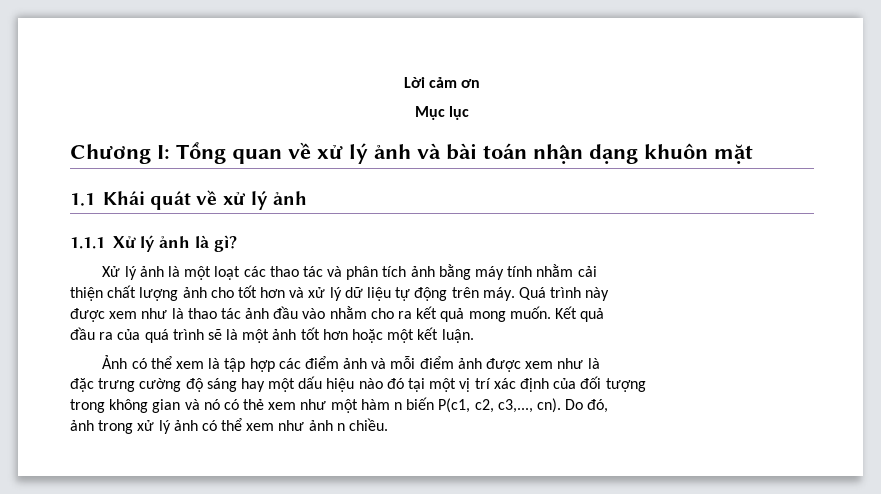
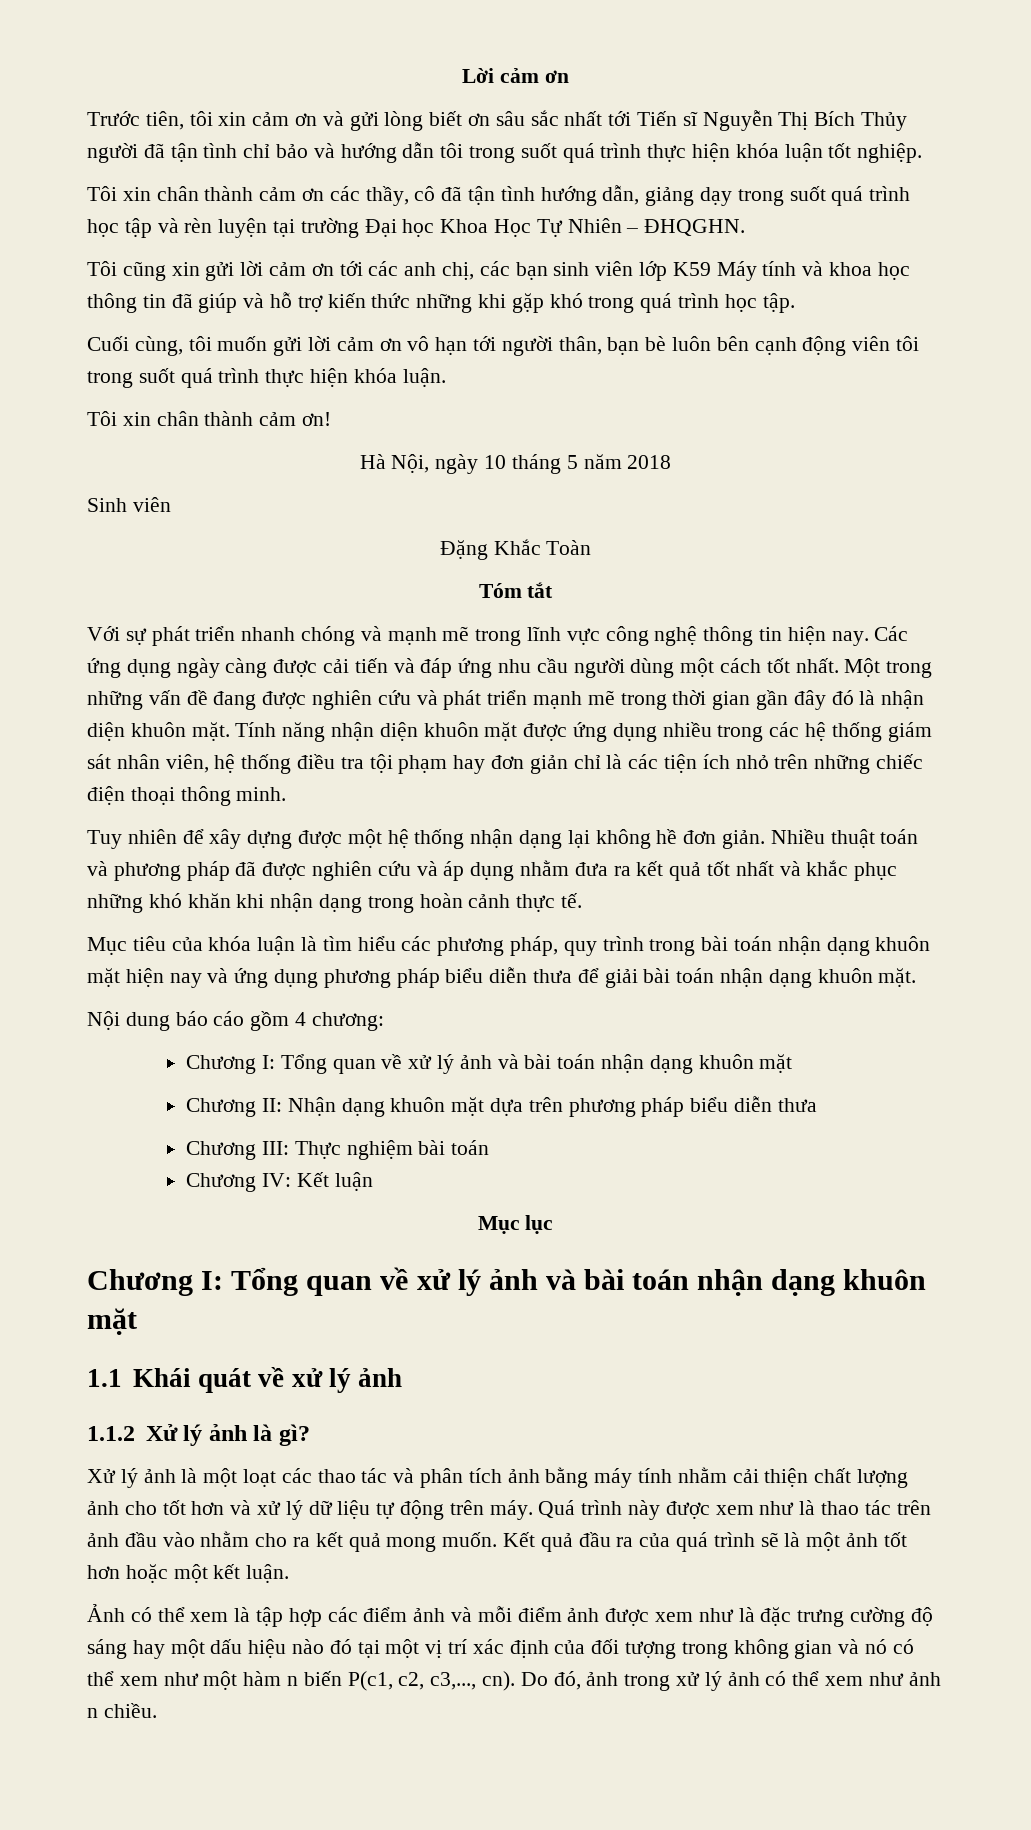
(481, 83) none -> [87,110,908,131] [87,142,923,163] [87,185,911,206] [87,218,746,238] [87,261,910,281] [87,292,795,313] [87,336,920,356] [87,368,446,388] [87,411,332,426] [359,454,672,474] [87,497,171,512] [439,539,592,560] [478,582,554,598] [87,626,909,646] [87,658,933,678] [87,690,925,710] [87,722,932,742] [87,754,924,774] [87,786,287,806] [87,829,919,849] [87,860,898,881] [87,893,583,913] [87,936,931,956] [87,967,917,988] [87,1011,384,1031] [186,1054,793,1074] [186,1096,817,1117] [186,1140,490,1160] [186,1172,373,1192] // Trước tiên, tôi xin cảm ơn và gửi lòng biết ơn sâu sắc nhất tới Tiến sĩ Nguyễn Thị Bích Thủy người đã tận tình chỉ bảo và hướng dẫn tôi trong suốt quá trình thực hiện khóa luận tốt nghiệp. // Tôi xin chân thành cảm ơn các thầy, cô đã tận tình hướng dẫn, giảng dạy trong suốt quá trình học tập và rèn luyện tại trường Đại học Khoa Học Tự Nhiên – ĐHQGHN. // Tôi cũng xin gửi lời cảm ơn tới các anh chị, các bạn sinh viên lớp K59 Máy tính và khoa học thông tin đã giúp và hỗ trợ kiến thức những khi gặp khó trong quá trình học tập. // Cuối cùng, tôi muốn gửi lời cảm ơn vô hạn tới người thân, bạn bè luôn bên cạnh động viên tôi trong suốt quá trình thực hiện khóa luận. // Tôi xin chân thành cảm ơn! // Hà Nội, ngày 10 tháng 5 năm 2018 // Sinh viên // Đặng Khắc Toàn // Tóm tắt // Với sự phát triển nhanh chóng và mạnh mẽ trong lĩnh vực công nghệ thông tin hiện nay. Các ứng dụng ngày càng được cải tiến và đáp ứng nhu cầu người dùng một cách tốt nhất. Một trong những vấn đề đang được nghiên cứu và phát triển mạnh mẽ trong thời gian gần đây đó là nhận diện khuôn mặt. Tính năng nhận diện khuôn mặt được ứng dụng nhiều trong các hệ thống giám sát nhân viên, hệ thống điều tra tội phạm hay đơn giản chỉ là các tiện ích nhỏ trên những chiếc điện thoại thông minh. // Tuy nhiên để xây dựng được một hệ thống nhận dạng lại không hề đơn giản. Nhiều thuật toán và phương pháp đã được nghiên cứu và áp dụng nhằm đưa ra kết quả tốt nhất và khắc phục những khó khăn khi nhận dạng trong hoàn cảnh thực tế. // Mục tiêu của khóa luận là tìm hiểu các phương pháp, quy trình trong bài toán nhận dạng khuôn mặt hiện nay và ứng dụng phương pháp biểu diễn thưa để giải bài toán nhận dạng khuôn mặt. // Nội dung báo cáo gồm 4 chương: // Chương I: Tổng quan về xử lý ảnh và bài toán nhận dạng khuôn mặt // Chương II: Nhận dạng khuôn mặt dựa trên phương pháp biểu diễn thưa // Chương III: Thực nghiệm bài toán // Chương IV: Kết luận
[70,237,105,249] 1.1.1 -> [87,1426,135,1441] 1.1.2
(597, 271) // -> (759, 1476) none
(610, 294) // -> (661, 1510) none
(241, 313) none -> [896,1500,931,1515] trên
(605, 315) // -> (573, 1542) none
(600, 363) // -> (755, 1614) none
(646, 385) // -> (677, 1650) none
[243,399,265,410] thẻ -> [87,1671,114,1686] thể
(609, 406) // -> (581, 1680) none

